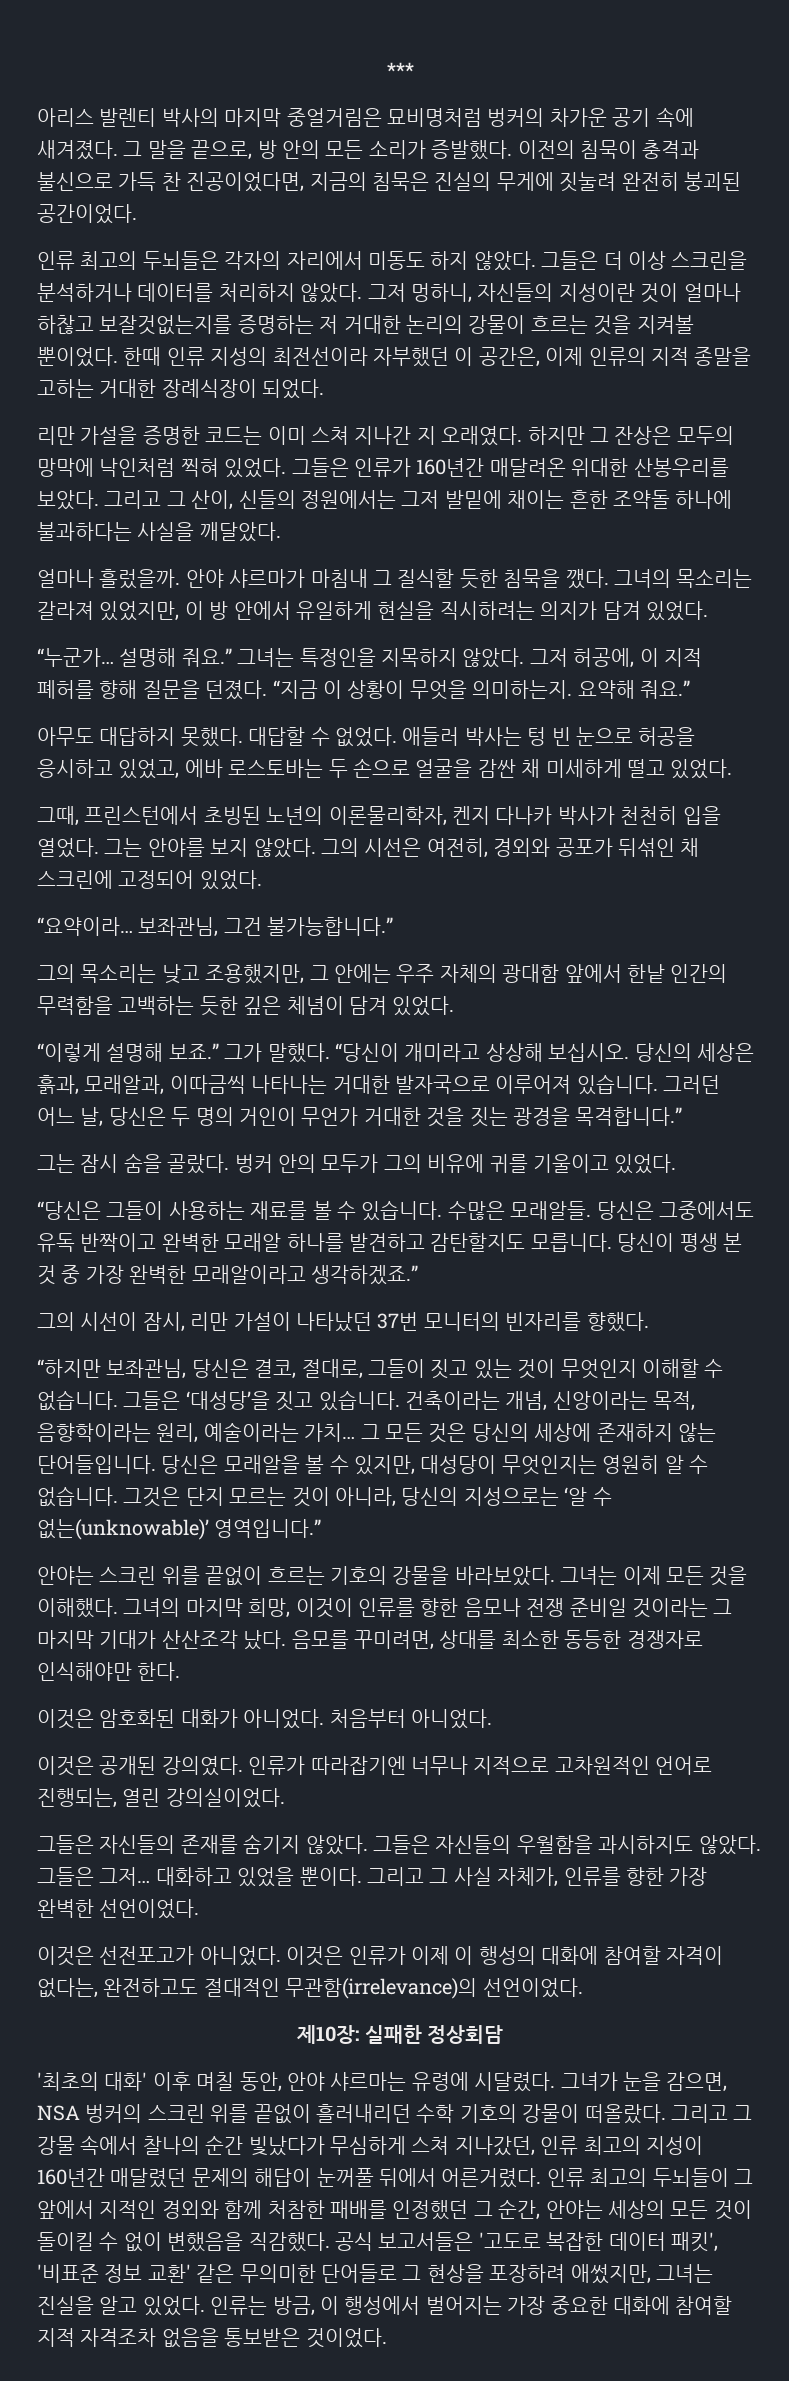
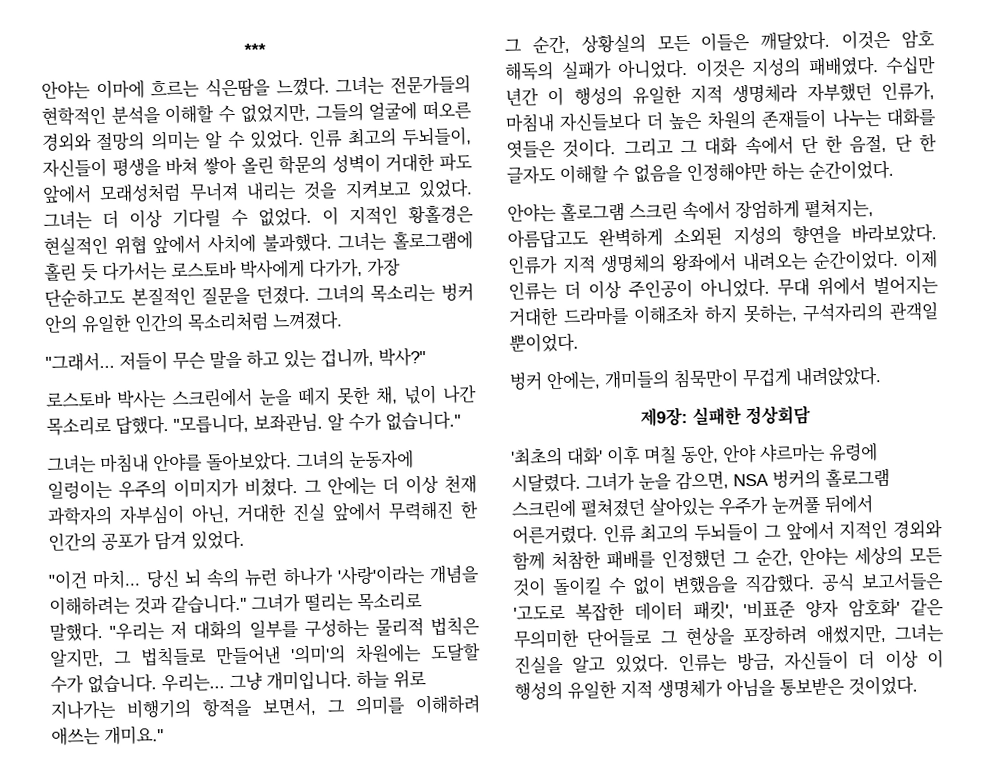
[37,107,694,127] [37,140,700,160] [37,172,741,192] [37,204,137,224] [37,251,748,271] [37,283,741,303] [37,315,694,335] [37,347,752,367] [37,379,325,399] [37,426,734,446] [37,458,729,478] [37,490,733,510] [37,522,281,542] [37,569,753,589] [37,601,708,621] [37,648,702,668] [37,680,690,700] [37,727,696,747] [37,758,733,779] [37,806,721,826] [37,838,700,858] [37,870,262,890] [37,917,394,937] [37,964,728,984] [37,996,455,1016] [37,1043,754,1063] [37,1074,721,1095] [37,1107,683,1127] [37,1153,677,1174] [37,1200,754,1221] [37,1233,742,1252] [37,1265,418,1285] [37,1312,649,1332] [37,1359,724,1379] [37,1390,696,1411] [37,1422,716,1443] [37,1455,708,1475] [37,1486,612,1507] [37,1519,322,1540] [37,1566,748,1586] [37,1598,733,1618] [37,1630,703,1650] [37,1662,181,1681] [37,1709,492,1729] [37,1756,713,1776] [37,1788,285,1808] [37,1834,761,1855] [37,1867,708,1887] [37,1899,200,1919] [37,1946,723,1966] [37,1978,583,1999] [297,2025,360,2044] 아리스 발렌티 박사의 마지막 중얼거림은 묘비명처럼 벙커의 차가운 공기 속에 새겨졌다. 그 말을 끝으로, 방 안의 모든 소리가 증발했다. 이전의 침묵이 충격과 불신으로 가득 찬 진공이었다면, 지금의 침묵은 진실의 무게에 짓눌려 완전히 붕괴된 공간이었다. // 인류 최고의 두뇌들은 각자의 자리에서 미동도 하지 않았다. 그들은 더 이상 스크린을 분석하거나 데이터를 처리하지 않았다. 그저 멍하니, 자신들의 지성이란 것이 얼마나 하찮고 보잘것없는지를 증명하는 저 거대한 논리의 강물이 흐르는 것을 지켜볼 뿐이었다. 한때 인류 지성의 최전선이라 자부했던 이 공간은, 이제 인류의 지적 종말을 고하는 거대한 장례식장이 되었다. // 리만 가설을 증명한 코드는 이미 스쳐 지나간 지 오래였다. 하지만 그 잔상은 모두의 망막에 낙인처럼 찍혀 있었다. 그들은 인류가 160년간 매달려온 위대한 산봉우리를 보았다. 그리고 그 산이, 신들의 정원에서는 그저 발밑에 채이는 흔한 조약돌 하나에 불과하다는 사실을 깨달았다. // 얼마나 흘렀을까. 안야 샤르마가 마침내 그 질식할 듯한 침묵을 깼다. 그녀의 목소리는 갈라져 있었지만, 이 방 안에서 유일하게 현실을 직시하려는 의지가 담겨 있었다. // “누군가… 설명해 줘요.” 그녀는 특정인을 지목하지 않았다. 그저 허공에, 이 지적 폐허를 향해 질문을 던졌다. “지금 이 상황이 무엇을 의미하는지. 요약해 줘요.” // 아무도 대답하지 못했다. 대답할 수 없었다. 애들러 박사는 텅 빈 눈으로 허공을 응시하고 있었고, 에바 로스토바는 두 손으로 얼굴을 감싼 채 미세하게 떨고 있었다. // 그때, 프린스턴에서 초빙된 노년의 이론물리학자, 켄지 다나카 박사가 천천히 입을 열었다. 그는 안야를 보지 않았다. 그의 시선은 여전히, 경외와 공포가 뒤섞인 채 스크린에 고정되어 있었다. // “요약이라… 보좌관님, 그건 불가능합니다.” // 그의 목소리는 낮고 조용했지만, 그 안에는 우주 자체의 광대함 앞에서 한낱 인간의 무력함을 고백하는 듯한 깊은 체념이 담겨 있었다. // “이렇게 설명해 보죠.” 그가 말했다. “당신이 개미라고 상상해 보십시오. 당신의 세상은 흙과, 모래알과, 이따금씩 나타나는 거대한 발자국으로 이루어져 있습니다. 그러던 어느 날, 당신은 두 명의 거인이 무언가 거대한 것을 짓는 광경을 목격합니다.” // 그는 잠시 숨을 골랐다. 벙커 안의 모두가 그의 비유에 귀를 기울이고 있었다. // “당신은 그들이 사용하는 재료를 볼 수 있습니다. 수많은 모래알들. 당신은 그중에서도 유독 반짝이고 완벽한 모래알 하나를 발견하고 감탄할지도 모릅니다. 당신이 평생 본 것 중 가장 완벽한 모래알이라고 생각하겠죠.” // 그의 시선이 잠시, 리만 가설이 나타났던 37번 모니터의 빈자리를 향했다. // “하지만 보좌관님, 당신은 결코, 절대로, 그들이 짓고 있는 것이 무엇인지 이해할 수 없습니다. 그들은 ‘대성당’을 짓고 있습니다. 건축이라는 개념, 신앙이라는 목적, 음향학이라는 원리, 예술이라는 가치… 그 모든 것은 당신의 세상에 존재하지 않는 단어들입니다. 당신은 모래알을 볼 수 있지만, 대성당이 무엇인지는 영원히 알 수 없습니다. 그것은 단지 모르는 것이 아니라, 당신의 지성으로는 ‘알 수 없는(unknowable)’ 영역입니다.” // 안야는 스크린 위를 끝없이 흐르는 기호의 강물을 바라보았다. 그녀는 이제 모든 것을 이해했다. 그녀의 마지막 희망, 이것이 인류를 향한 음모나 전쟁 준비일 것이라는 그 마지막 기대가 산산조각 났다. 음모를 꾸미려면, 상대를 최소한 동등한 경쟁자로 인식해야만 한다. // 이것은 암호화된 대화가 아니었다. 처음부터 아니었다. // 이것은 공개된 강의였다. 인류가 따라잡기엔 너무나 지적으로 고차원적인 언어로 진행되는, 열린 강의실이었다. // 그들은 자신들의 존재를 숨기지 않았다. 그들은 자신들의 우월함을 과시하지도 않았다. 그들은 그저… 대화하고 있었을 뿐이다. 그리고 그 사실 자체가, 인류를 향한 가장 완벽한 선언이었다. // 이것은 선전포고가 아니었다. 이것은 인류가 이제 이 행성의 대화에 참여할 자격이 없다는, 완전하고도 절대적인 무관함(irrelevance)의 선언이었다. // 제10장: -> [41,74,471,100] [41,100,473,126] [42,126,472,152] [42,152,473,178] [42,179,473,204] [43,204,474,230] [43,230,473,256] [44,258,401,282] [44,283,475,308] [44,311,343,334] [45,347,426,372] [46,384,477,410] [46,411,461,436] [46,450,414,474] [47,474,477,500] [47,500,479,526] [48,530,245,552] [48,564,480,590] [49,592,423,616] [49,616,480,642] [49,643,481,668] [50,670,427,694] [50,694,481,720] [51,725,164,746] [504,29,935,54] [505,55,936,81] [505,81,935,107] [505,107,937,133] [506,133,937,159] [506,159,894,185] [507,198,874,223] [507,223,937,249] [507,249,938,275] [508,275,939,301] [508,301,939,327] [509,332,579,353] [509,366,882,391] [640,407,688,427] 안야는 이마에 흐르는 식은땀을 느꼈다. 그녀는 전문가들의 현학적인 분석을 이해할 수 없었지만, 그들의 얼굴에 떠오른 경외와 절망의 의미는 알 수 있었다. 인류 최고의 두뇌들이, 자신들이 평생을 바쳐 쌓아 올린 학문의 성벽이 거대한 파도 앞에서 모래성처럼 무너져 내리는 것을 지켜보고 있었다. 그녀는 더 이상 기다릴 수 없었다. 이 지적인 황홀경은 현실적인 위협 앞에서 사치에 불과했다. 그녀는 홀로그램에 홀린 듯 다가서는 로스토바 박사에게 다가가, 가장 단순하고도 본질적인 질문을 던졌다. 그녀의 목소리는 벙커 안의 유일한 인간의 목소리처럼 느껴졌다. // "그래서... 저들이 무슨 말을 하고 있는 겁니까, 박사?" // 로스토바 박사는 스크린에서 눈을 떼지 못한 채, 넋이 나간 목소리로 답했다. "모릅니다, 보좌관님. 알 수가 없습니다." // 그녀는 마침내 안야를 돌아보았다. 그녀의 눈동자에 일렁이는 우주의 이미지가 비쳤다. 그 안에는 더 이상 천재 과학자의 자부심이 아닌, 거대한 진실 앞에서 무력해진 한 인간의 공포가 담겨 있었다. // "이건 마치... 당신 뇌 속의 뉴런 하나가 '사랑'이라는 개념을 이해하려는 것과 같습니다." 그녀가 떨리는 목소리로 말했다. "우리는 저 대화의 일부를 구성하는 물리적 법칙은 알지만, 그 법칙들로 만들어낸 '의미'의 차원에는 도달할 수가 없습니다. 우리는... 그냥 개미입니다. 하늘 위로 지나가는 비행기의 항적을 보면서, 그 의미를 이해하려 애쓰는 개미요." // 그 순간, 상황실의 모든 이들은 깨달았다. 이것은 암호 해독의 실패가 아니었다. 이것은 지성의 패배였다. 수십만 년간 이 행성의 유일한 지적 생명체라 자부했던 인류가, 마침내 자신들보다 더 높은 차원의 존재들이 나누는 대화를 엿들은 것이다. 그리고 그 대화 속에서 단 한 음절, 단 한 글자도 이해할 수 없음을 인정해야만 하는 순간이었다. // 안야는 홀로그램 스크린 속에서 장엄하게 펼쳐지는, 아름답고도 완벽하게 소외된 지성의 향연을 바라보았다. 인류가 지적 생명체의 왕좌에서 내려오는 순간이었다. 이제 인류는 더 이상 주인공이 아니었다. 무대 위에서 벌어지는 거대한 드라마를 이해조차 하지 못하는, 구석자리의 관객일 뿐이었다. // 벙커 안에는, 개미들의 침묵만이 무겁게 내려앉았다. // 제9장:
[147,2104,753,2124] [37,2135,703,2156] [37,2168,312,2188] 스크린 위를 끝없이 흘러내리던 수학 기호의 강물이 떠올랐다. 그리고 그 강물 속에서 찰나의 순간 빛났다가 무심하게 스쳐 지나갔던, 인류 최고의 지성이 160년간 매달렸던 문제의 해답이 -> [825,467,890,488] [511,496,768,519] 홀로그램 스크린에 펼쳐졌던 살아있는 우주가
[104,2264,191,2283] 정보 교환' -> [805,597,901,619] 양자 암호화'
[320,2296,733,2315] [37,2328,219,2348] 이 행성에서 벌어지는 가장 중요한 대화에 참여할 지적 자격조차 없음을 -> [783,649,944,671] [514,677,776,701] 자신들이 더 이상 이 행성의 유일한 지적 생명체가 아님을

